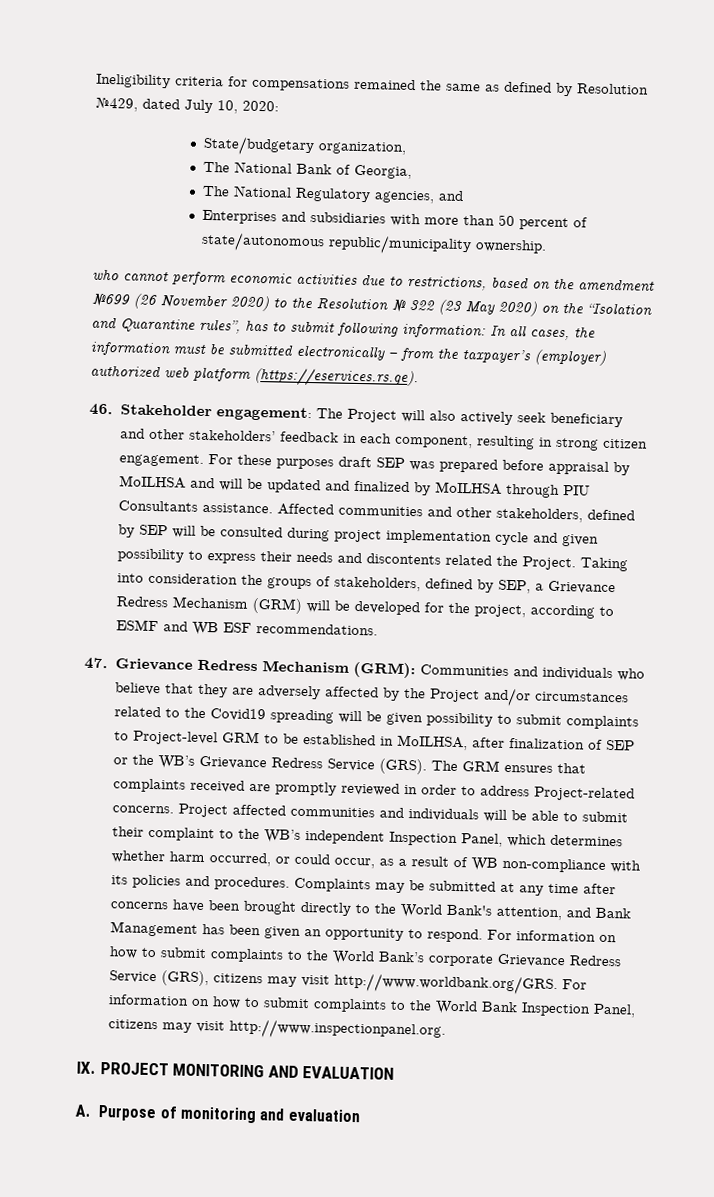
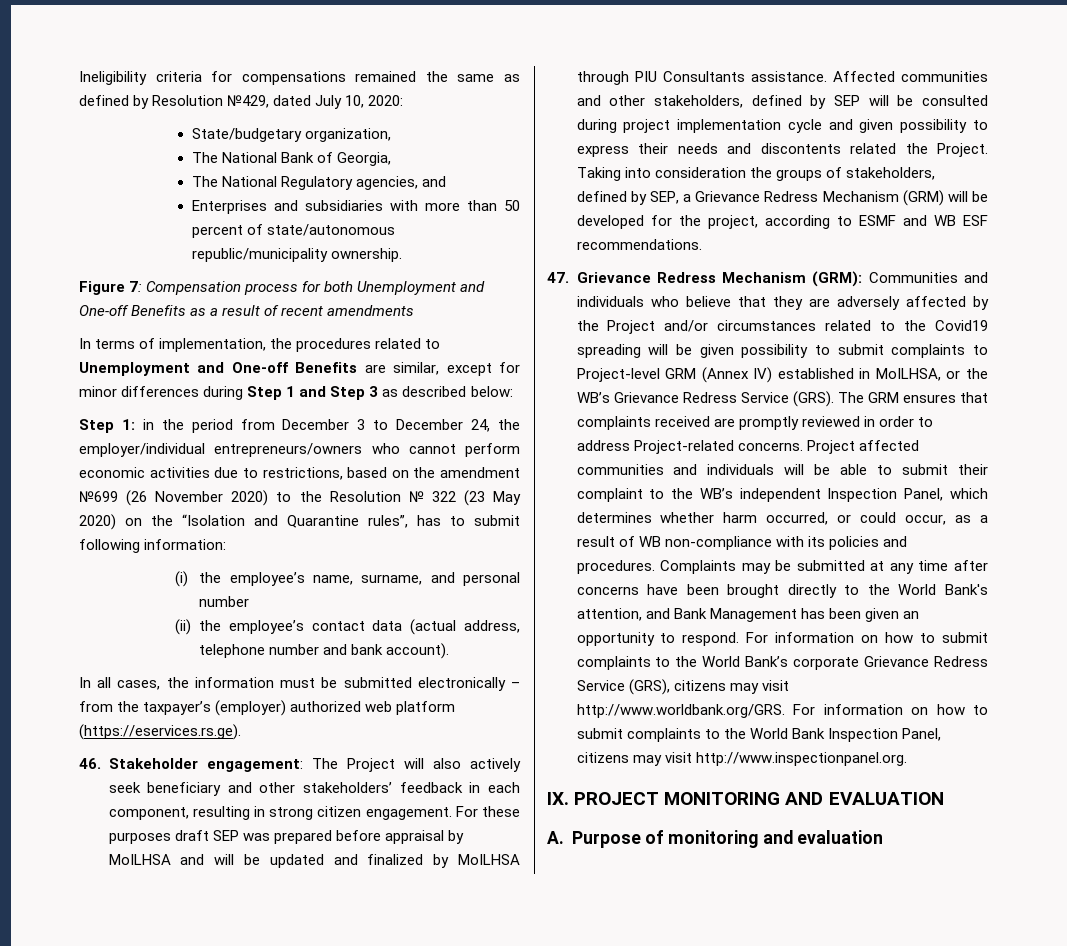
(548, 246) none -> [79,281,486,295] [79,305,415,316] [79,338,441,352] [79,362,521,376] [79,386,513,400] [79,419,521,433] [79,443,363,457] Figure 7: Compensation process for both Unemployment and One-off Benefits as a result of recent amendments // In terms of implementation, the procedures related to Unemployment and One-off Benefits are similar, except for minor differences during Step 1 and Step 3 as described below: // Step 1: in the period from December 3 to December 24, the employer/individual entrepreneurs/owners
(486, 331) none -> [175,571,520,587] [199,596,250,607] [175,619,520,635] [199,643,450,659] // (i) the employee’s name, surname, and personal number // (ii) the employee’s contact data (actual address, telephone number and bank account). //
[263,733,299,744] to be -> [701,367,773,383] (Annex IV)
[471,737,635,751] after finalization of SEP -> (941, 374) none

